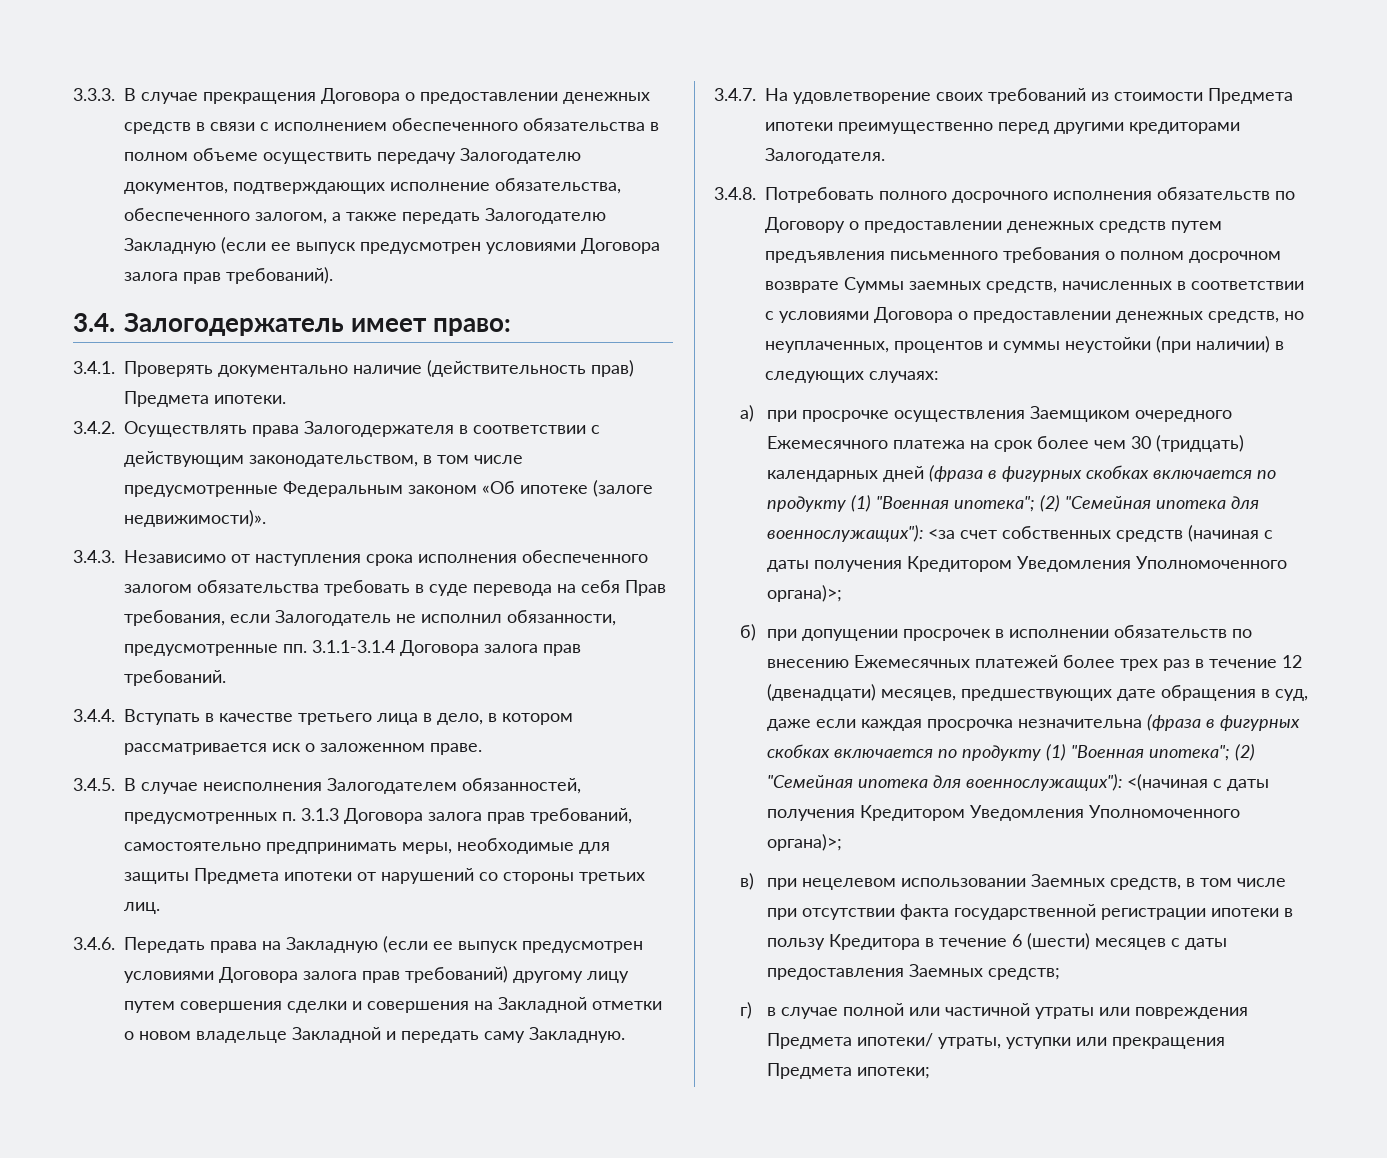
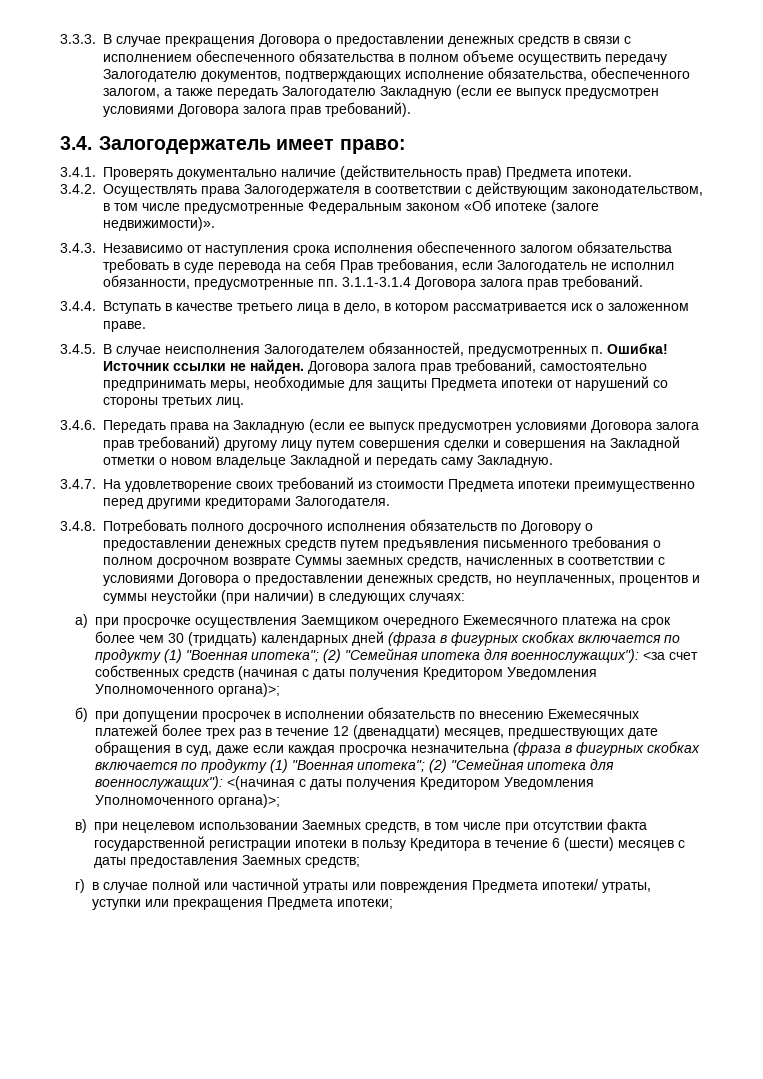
[301,808,339,821] 3.1.3 -> [607,343,668,354] [103,359,304,374] Ошибка! Источник ссылки не найден.

